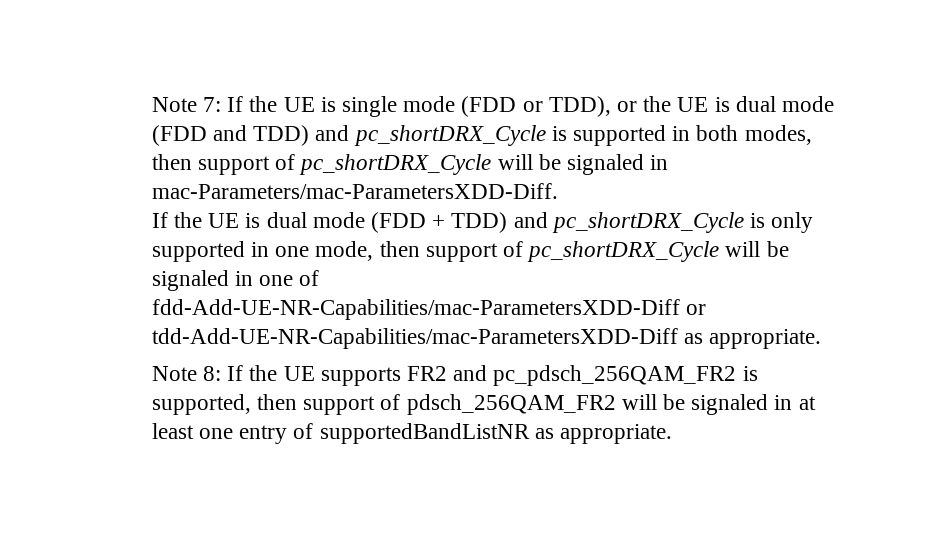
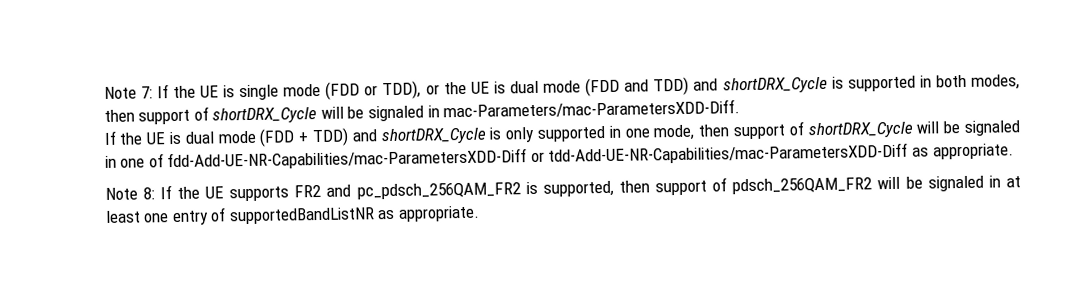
[353,125,546,146] pc_shortDRX_Cycle -> [722,76,828,94] shortDRX_Cycle
[299,154,492,175] pc_shortDRX_Cycle -> [212,107,318,124] shortDRX_Cycle
[551,212,744,233] pc_shortDRX_Cycle -> [380,127,487,145] shortDRX_Cycle
[527,241,720,262] pc_shortDRX_Cycle -> [807,121,913,139] shortDRX_Cycle

